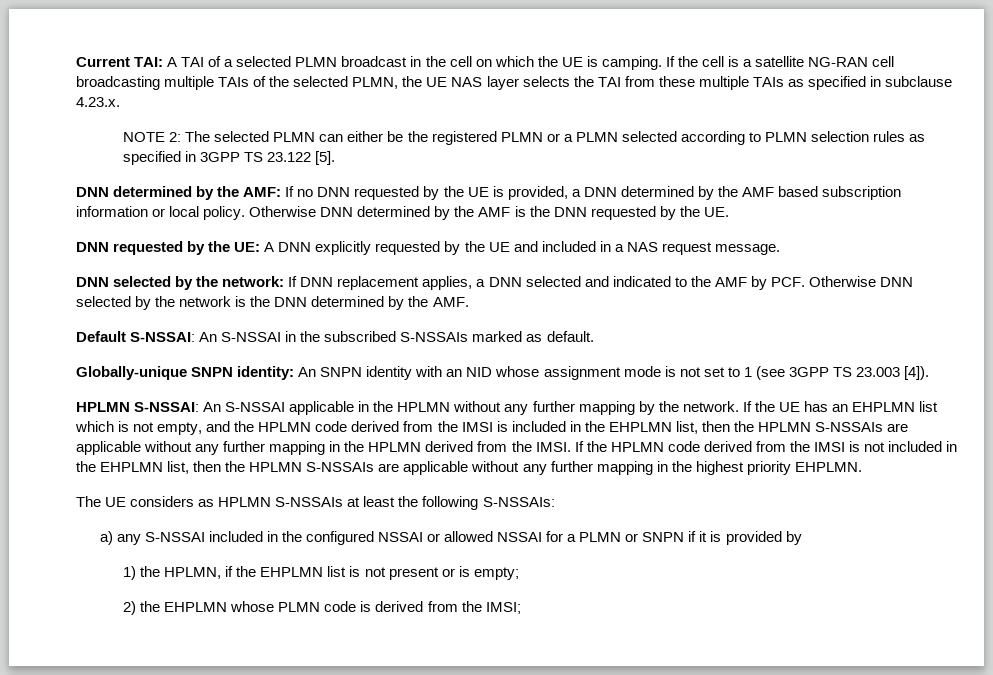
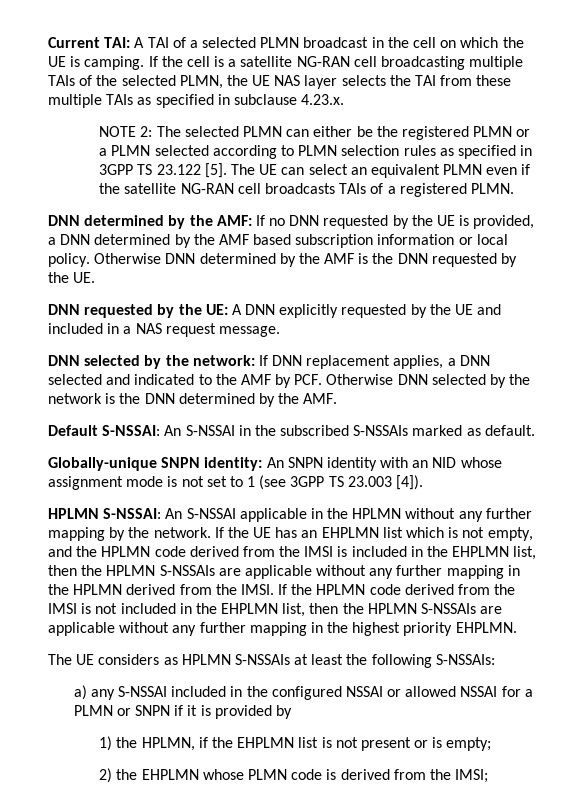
(336, 158) none -> [230,164,531,178] [99,183,514,197] The UE can select an equivalent PLMN even if the satellite NG-RAN cell broadcasts TAIs of a registered PLMN.

